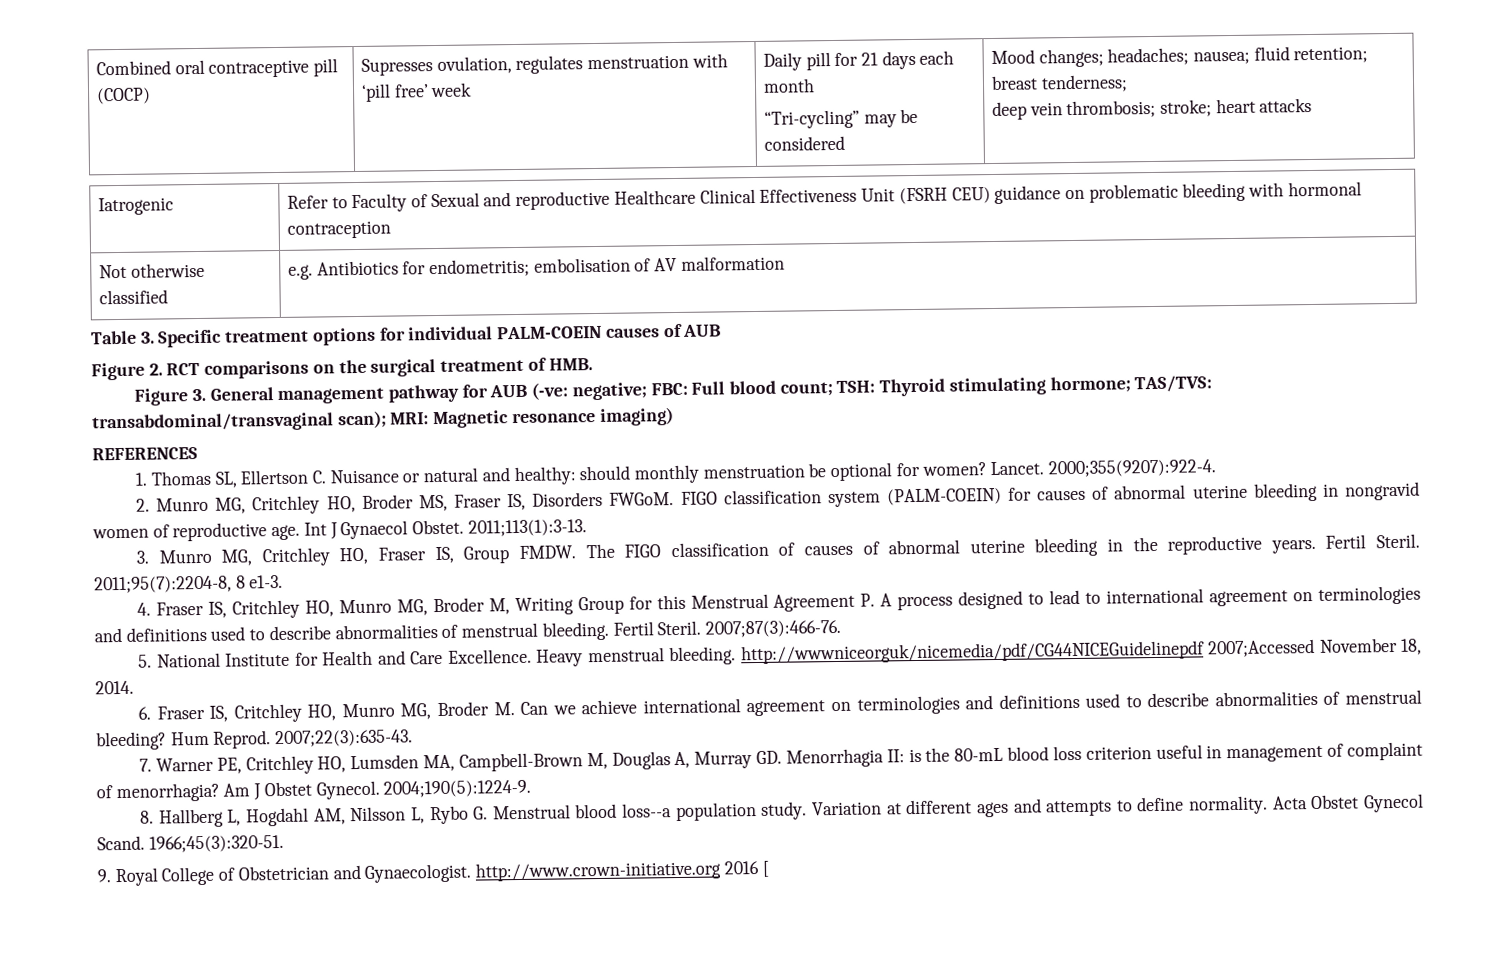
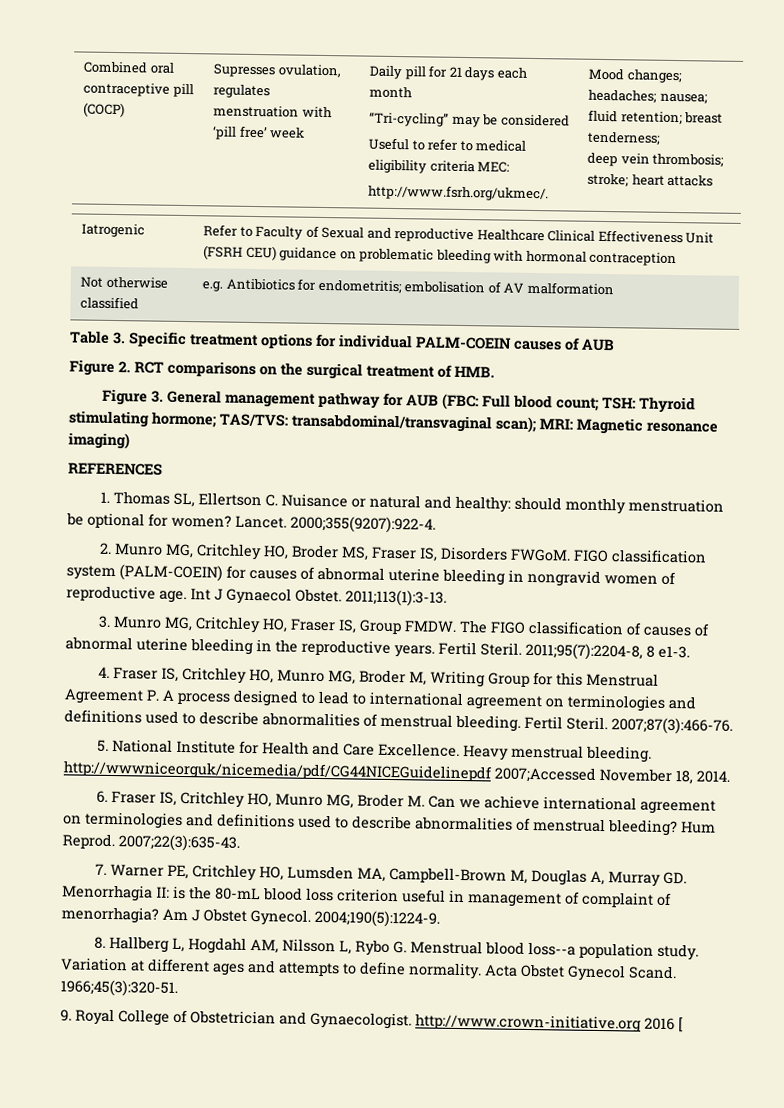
(845, 143) none -> [368,137,527,152] [368,159,511,174] [368,184,550,202] // Useful to refer to medical eligibility criteria MEC: // http://www.fsrh.org/ukmec/.
[531,382,688,401] (-ve: negative; FBC: -> [441,393,479,411] (FBC:

